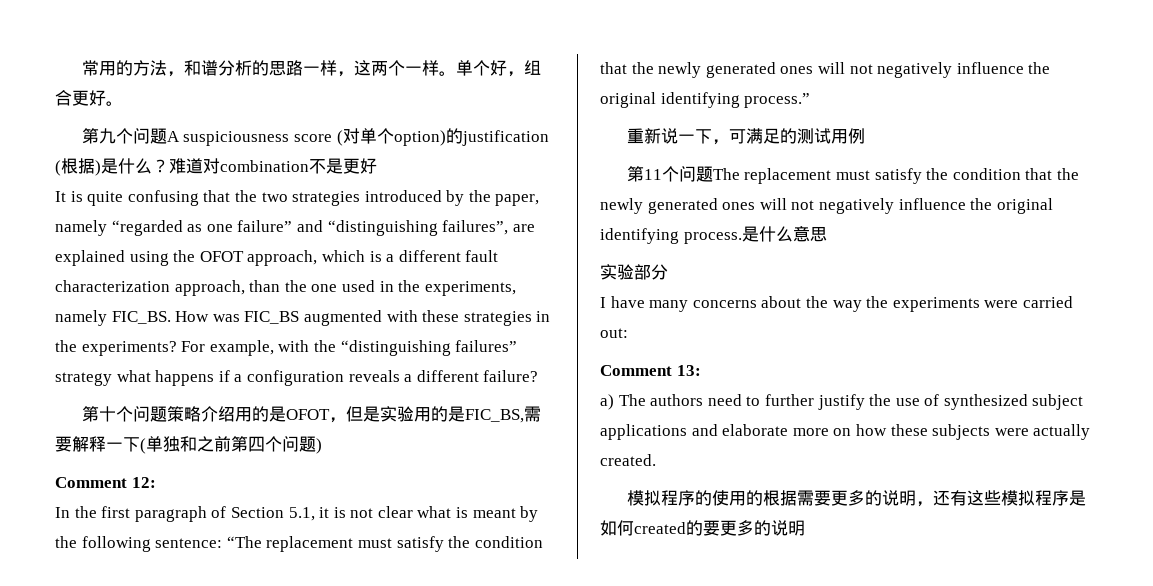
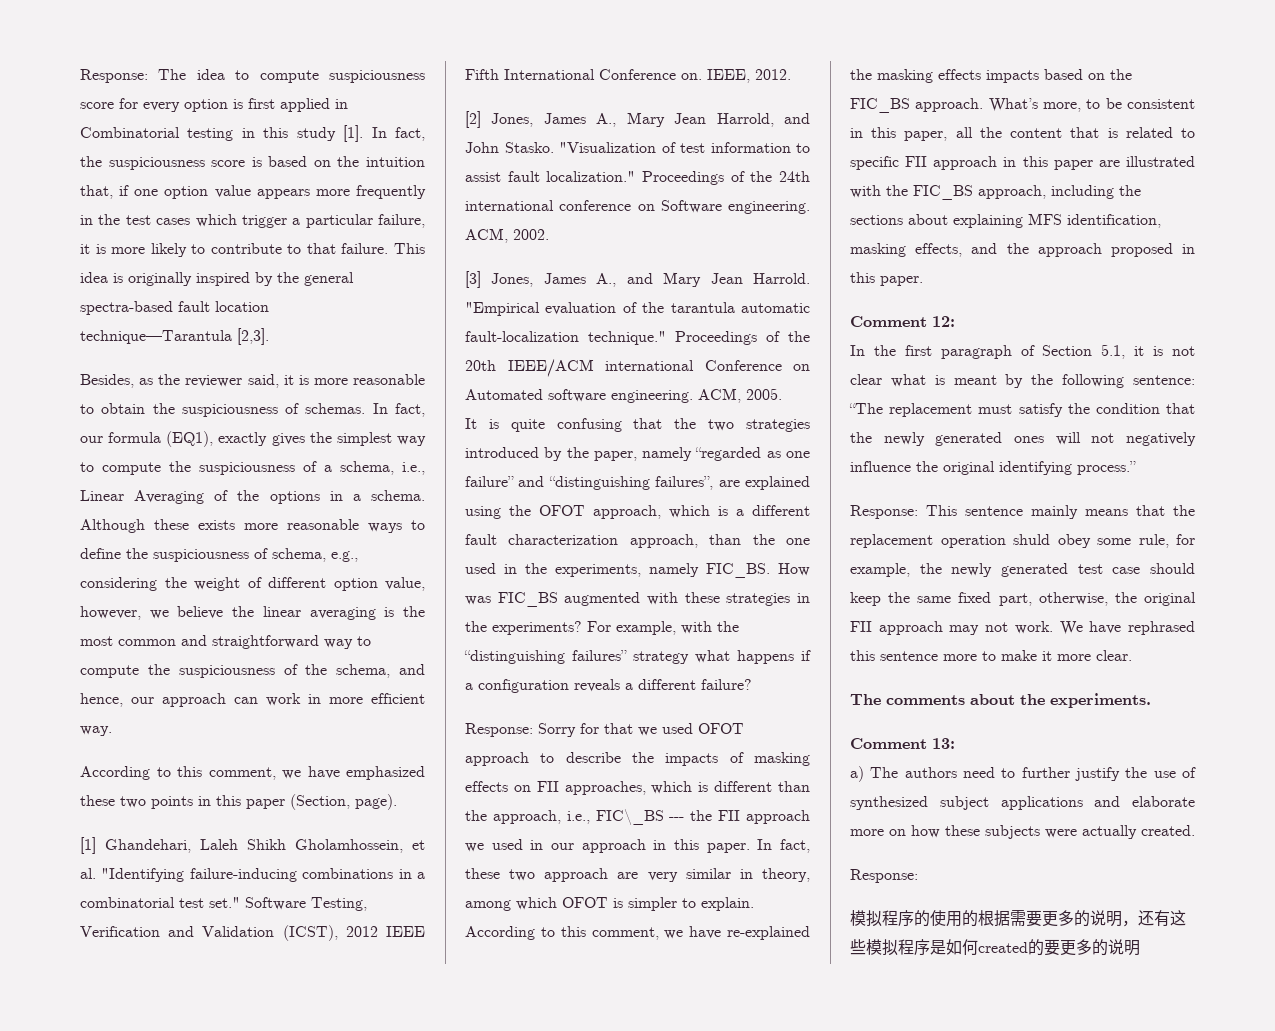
[81,60,541,77] [55,90,123,106] [81,128,549,146] [55,158,377,176] 常用的方法，和谱分析的思路一样，这两个一样。单个好，组合更好。 // 第九个问题A suspiciousness score (对单个option)的justification (根据)是什么？难道对combination不是更好 -> [80,69,425,83] [80,98,348,112] [80,125,425,142] [80,156,425,170] [80,185,426,199] [80,214,425,228] [80,243,425,257] [80,272,354,286] [80,301,269,315] [80,328,269,345] [80,374,425,388] [80,403,425,417] [80,431,426,447] [80,461,425,475] [80,490,425,504] [80,519,425,533] [80,548,358,562] [80,577,425,591] [80,606,426,620] [80,635,371,649] [80,664,425,678] [80,693,425,707] [80,726,112,736] [80,766,425,780] [80,794,397,810] [80,837,425,854] [80,868,425,882] [80,897,367,911] [80,925,425,941] [465,69,791,83] [465,111,810,128] [465,142,810,153] [465,171,810,185] [465,200,810,214] [465,228,549,243] [465,271,810,288] [465,302,810,316] [465,331,810,345] [465,359,810,377] [465,388,782,403] Response: The idea to compute suspiciousness score for every option is first applied in Combinatorial testing in this study [1]. In fact, the suspiciousness score is based on the intuition that, if one option value appears more frequently in the test cases which trigger a particular failure, it is more likely to contribute to that failure. This idea is originally inspired by the general spectra-based fault location technique—Tarantula [2,3]. // Besides, as the reviewer said, it is more reasonable to obtain the suspiciousness of schemas. In fact, our formula (EQ1), exactly gives the simplest way to compute the suspiciousness of a schema, i.e., Linear Averaging of the options in a schema. Although these exists more reasonable ways to define the suspiciousness of schema, e.g., considering the weight of different option value, however, we believe the linear averaging is the most common and straightforward way to compute the suspiciousness of the schema, and hence, our approach can work in more efficient way. // According to this comment, we have emphasized these two points in this paper (Section, page). // [1] Ghandehari, Laleh Shikh Gholamhossein, et al. "Identifying failure-inducing combinations in a combinatorial test set." Software Testing, Verification and Validation (ICST), 2012 IEEE Fifth International Conference on. IEEE, 2012. // [2] Jones, James A., Mary Jean Harrold, and John Stasko. "Visualization of test information to assist fault localization." Proceedings of the 24th international conference on Software engineering. ACM, 2002. // [3] Jones, James A., and Mary Jean Harrold. "Empirical evaluation of the tarantula automatic fault-localization technique." Proceedings of the 20th IEEE/ACM international Conference on Automated software engineering. ACM, 2005.
[81,406,541,423] [55,436,322,454] 第十个问题策略介绍用的是OFOT，但是实验用的是FIC_BS,需要解释一下(单独和之前第四个问题) -> [465,723,744,737] [465,752,810,766] [465,781,810,795] [465,809,810,825] [465,839,810,853] [465,868,810,882] [465,897,754,911] [465,926,810,940] [850,69,1132,83] [850,98,1195,113] [850,127,1195,141] [850,156,1195,170] [850,185,1141,200] [850,213,1161,228] [850,243,1195,257] [850,272,923,286] Response: Sorry for that we used OFOT approach to describe the impacts of masking effects on FII approaches, which is different than the approach, i.e., FIC\_BS --- the FII approach we used in our approach in this paper. In fact, these two approach are very similar in theory, among which OFOT is simpler to explain. According to this comment, we have re-explained the masking effects impacts based on the FIC_BS approach. What’s more, to be consistent in this paper, all the content that is related to specific FII approach in this paper are illustrated with the FIC_BS approach, including the sections about explaining MFS identification, masking effects, and the approach proposed in this paper.
[626,128,865,145] [626,166,1079,184] [600,198,1053,214] [600,226,827,244] [600,264,668,280] [600,296,1073,312] [600,328,628,338] 重新说一下，可满足的测试用例 // 第11个问题The replacement must satisfy the condition that the newly generated ones will not negatively influence the original identifying process.是什么意思 // 实验部分 // I have many concerns about the way the experiments were carried out: -> [850,505,1195,519] [850,534,1195,548] [850,563,1195,577] [850,592,1196,606] [850,621,1195,635] [850,650,1132,661] [850,693,1151,708] Response: This sentence mainly means that the replacement operation shuld obey some rule, for example, the newly generated test case should keep the same fixed part, otherwise, the original FII approach may not work. We have rephrased this sentence more to make it more clear. // The comments about the experiments.
(656, 460) none -> [850,869,918,883] // Response:

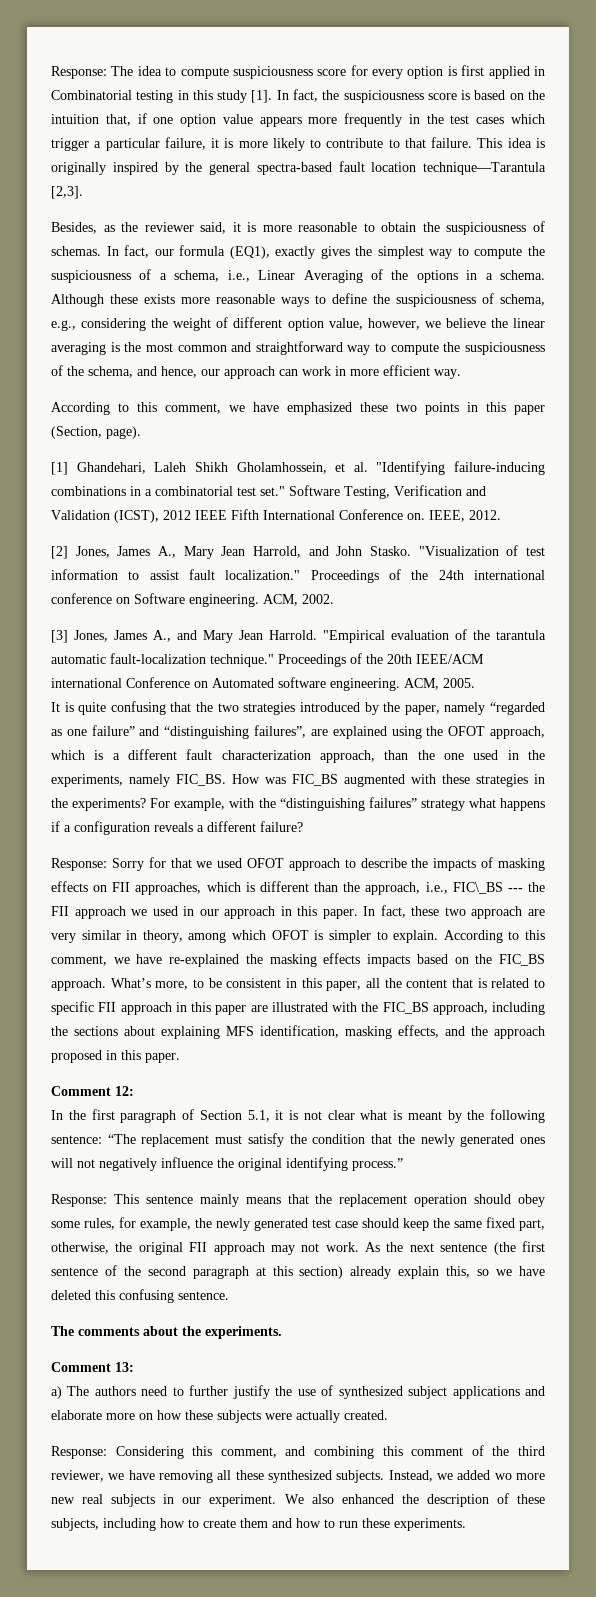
[1013,534,1050,545] shuld -> [474,1194,512,1204] should
[1138,534,1169,548] rule, -> [84,1218,115,1230] rules,
[1059,621,1195,635] [850,650,1132,661] We have rephrased this sentence more to make it more clear. -> [365,1241,545,1255] [51,1265,545,1279] [51,1289,229,1303] As the next sentence (the first sentence of the second paragraph at this section) already explain this, so we have deleted this confusing sentence.
[850,910,1186,927] [850,939,1140,956] // 模拟程序的使用的根据需要更多的说明，还有这些模拟程序是如何created的要更多的说明 -> [115,1445,546,1459] [51,1470,545,1483] [51,1493,545,1507] [51,1518,466,1531] Considering this comment, and combining this comment of the third reviewer, we have removing all these synthesized subjects. Instead, we added wo more new real subjects in our experiment. We also enhanced the description of these subjects, including how to create them and how to run these experiments.

